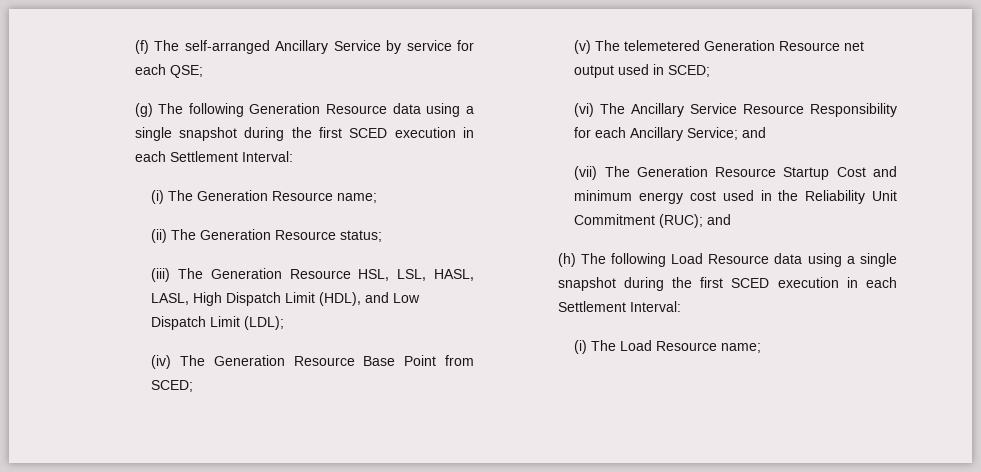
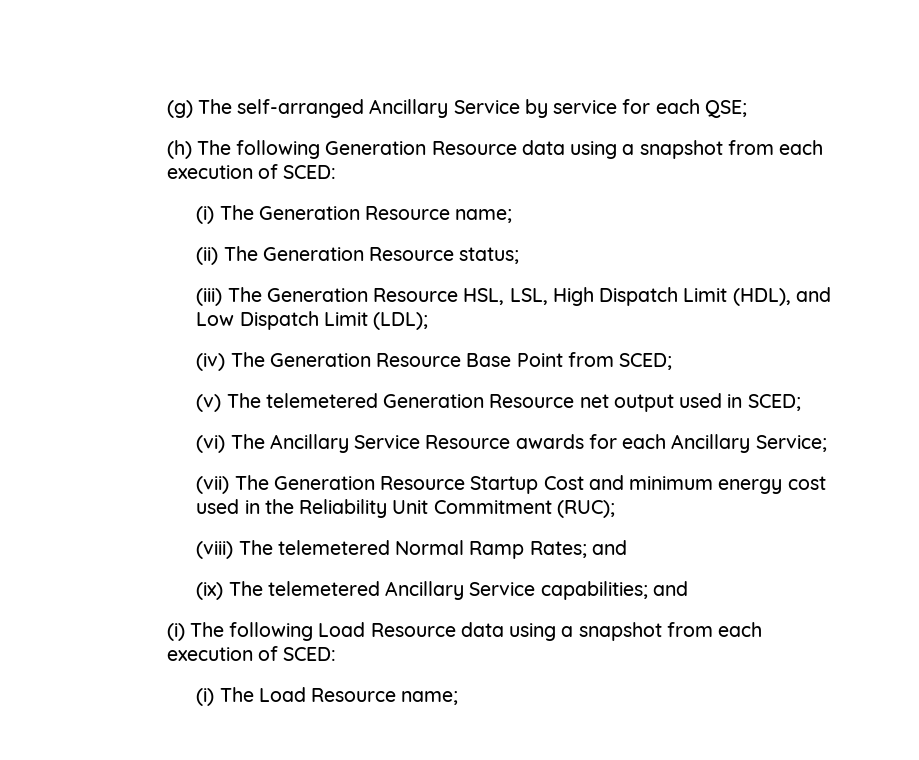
[134,40,149,54] (f) -> [166,100,193,118] (g)
[134,103,153,117] (g) -> [166,140,192,159] (h)
[134,127,474,141] [134,151,293,162] single snapshot during the first SCED execution in each Settlement Interval: -> [639,140,824,159] [166,164,337,179] snapshot from each execution of SCED:
[434,269,475,281] [151,293,190,305] HASL, LASL, -> (548, 296) none
[810,103,897,117] Responsibility -> [515,434,584,449] awards
[742,127,767,138] and -> (827, 443) none
[707,214,732,225] [557,253,576,267] and // (h) -> [196,540,627,559] [196,581,688,600] [166,623,185,641] // (viii) The telemetered Normal Ramp Rates; and // (ix) The telemetered Ancillary Service capabilities; and // (i)
[860,253,898,267] [557,277,897,291] [557,301,681,312] single snapshot during the first SCED execution in each Settlement Interval: -> [578,622,763,641] [166,646,337,661] snapshot from each execution of SCED:

